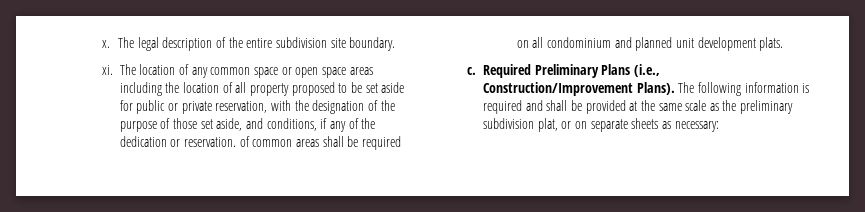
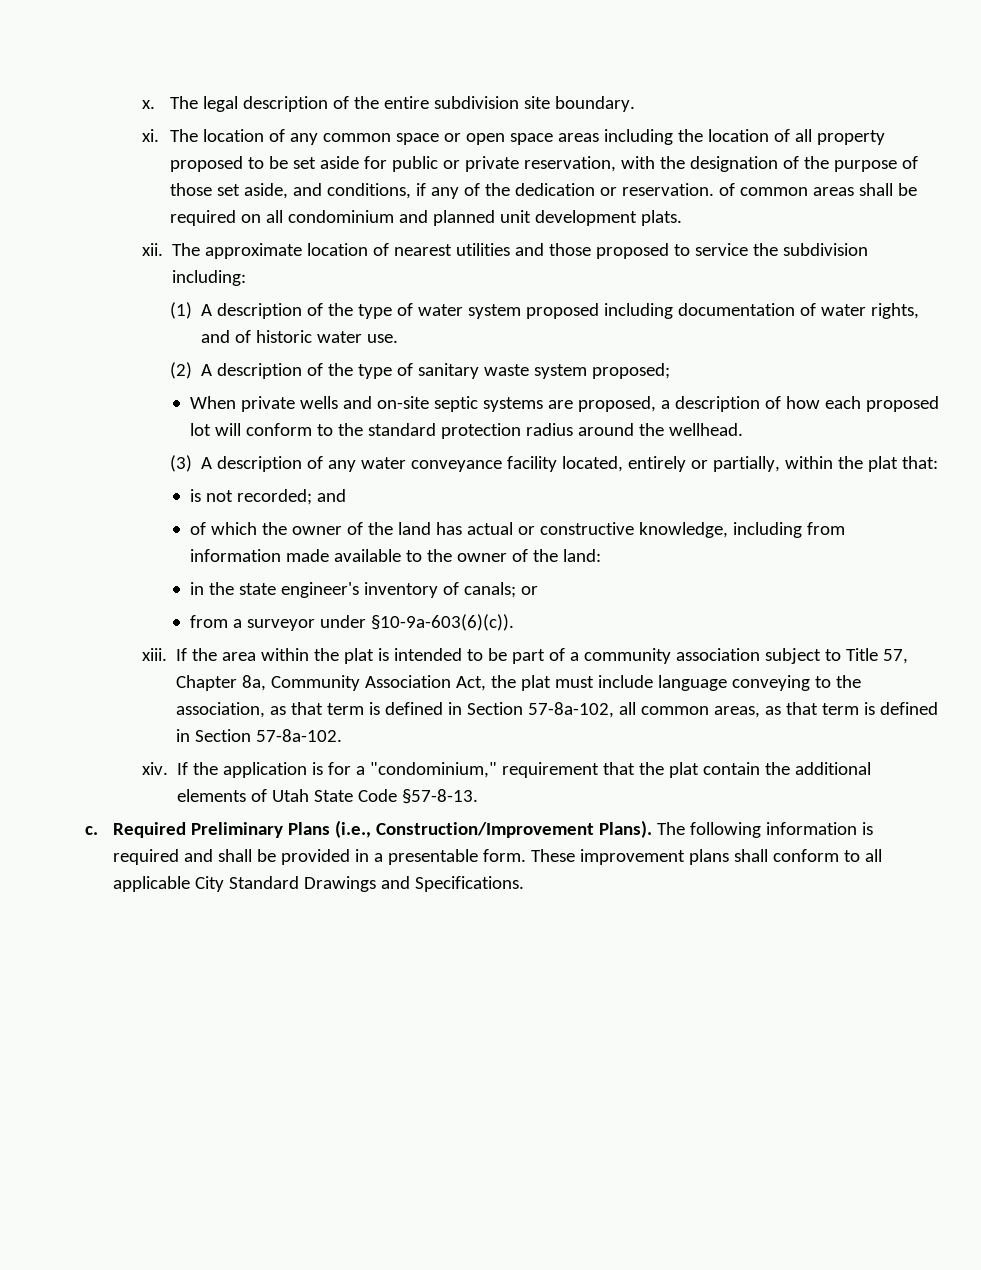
(784, 44) none -> [141,243,868,259] [171,270,246,286] [169,302,919,319] [200,330,398,343] [169,362,670,379] [190,396,939,412] [190,423,743,439] [169,455,938,472] [190,489,347,505] [190,522,845,538] [190,549,602,562] [190,582,539,598] [190,614,515,631] [141,648,908,664] [175,675,861,691] [175,702,938,718] [175,729,342,742] [141,762,871,778] [176,789,478,804] // xii. The approximate location of nearest utilities and those proposed to service the subdivision including: // (1) A description of the type of water system proposed including documentation of water rights, and of historic water use. // (2) A description of the type of sanitary waste system proposed; // When private wells and on-site septic systems are proposed, a description of how each proposed lot will conform to the standard protection radius around the wellhead. // (3) A description of any water conveyance facility located, entirely or partially, within the plat that: // is not recorded; and // of which the owner of the land has actual or constructive knowledge, including from information made available to the owner of the land: // in the state engineer's inventory of canals; or // from a surveyor under §10-9a-603(6)(c)). // xiii. If the area within the plat is intended to be part of a community association subject to Title 57, Chapter 8a, Community Association Act, the plat must include language conveying to the association, as that term is defined in Section 57-8a-102, all common areas, as that term is defined in Section 57-8a-102. // xiv. If the application is for a "condominium," requirement that the plat contain the additional elements of Utah State Code §57-8-13.
[629,100,794,114] [482,118,719,132] at the same scale as the preliminary subdivision plat, or on separate sheets as necessary: -> [355,849,883,865] [113,876,525,892] in a presentable form. These improvement plans shall conform to all applicable City Standard Drawings and Specifications.

